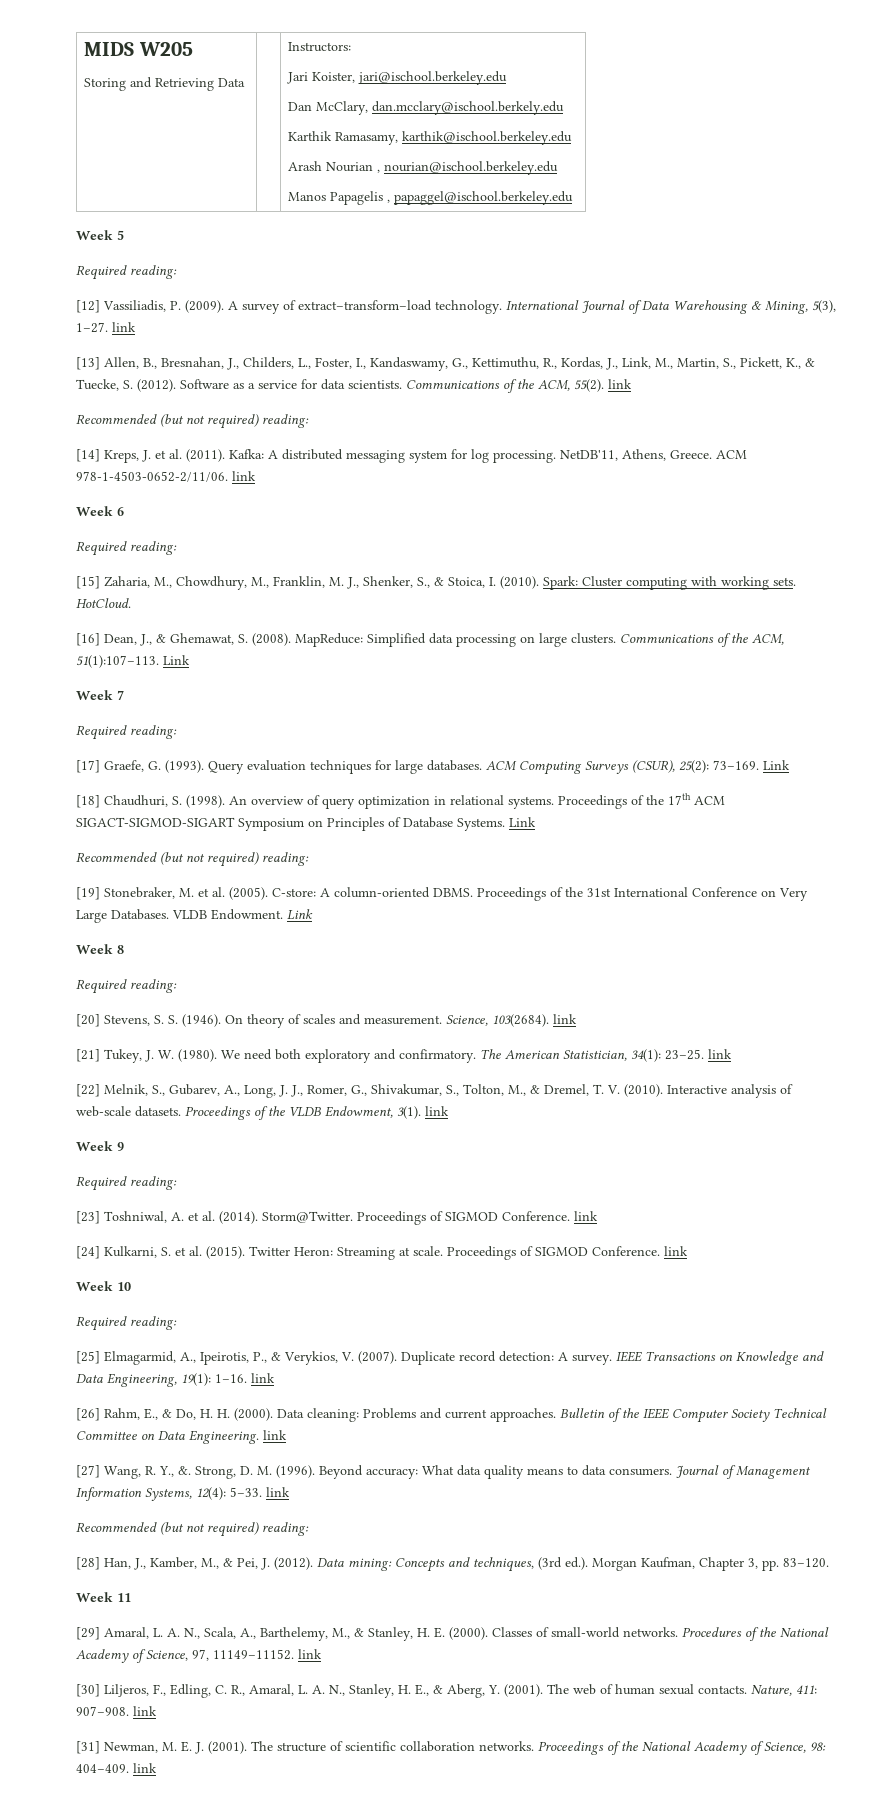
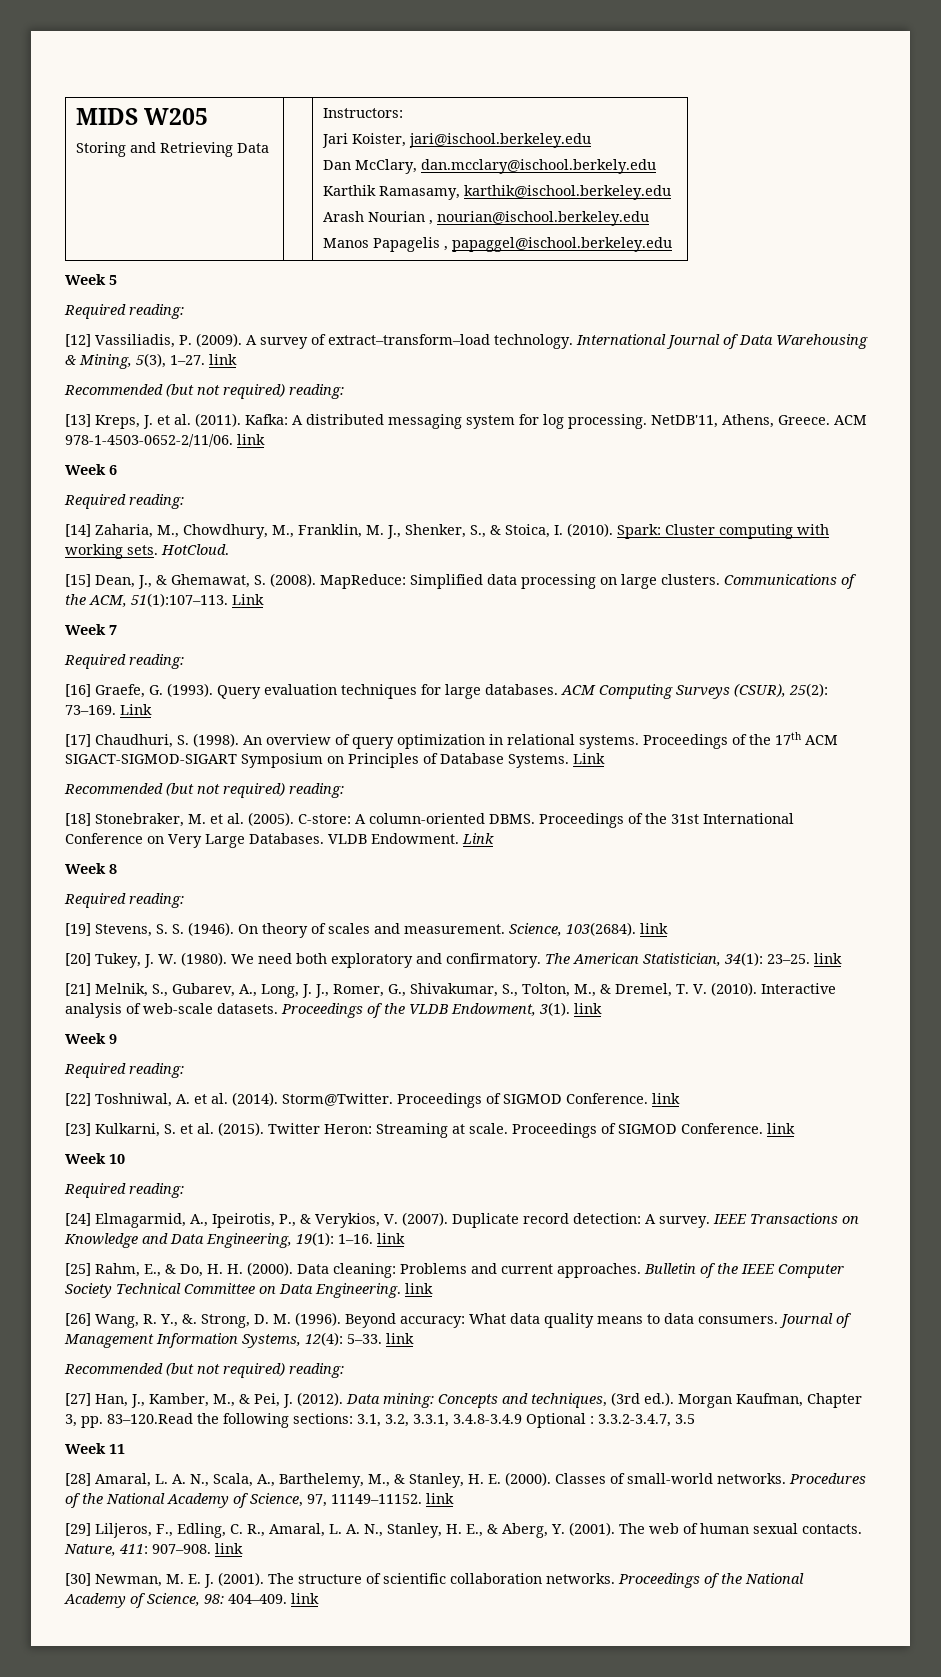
[76,357,815,371] [76,379,632,393] [76,414,309,429] [76,449,100,462] // [13] Allen, B., Bresnahan, J., Childers, L., Foster, I., Kandaswamy, G., Kettimuthu, R., Kordas, J., Link, M., Martin, S., Pickett, K., & Tuecke, S. (2012). Software as a service for data scientists. Communications of the ACM, 55(2). link // Recommended (but not required) reading: // [14] -> [64,383,344,399] [65,414,91,427] // Recommended (but not required) reading: // [13]
[76,576,100,589] [15] -> [65,524,91,537] [14]
[76,633,100,646] [16] -> [65,574,91,587] [15]
[76,760,100,773] [17] -> [65,684,91,697] [16]
[76,795,100,808] [18] -> [65,734,91,747] [17]
[76,887,100,900] [19] -> [65,813,91,826] [18]
[76,1014,100,1027] [20] -> [65,923,91,936] [19]
[76,1049,100,1062] [21] -> [65,953,91,966] [20]
[76,1084,100,1097] [22] -> [65,983,91,996] [21]
[76,1211,100,1224] [23] -> [65,1093,91,1106] [22]
[76,1246,100,1259] [24] -> [65,1123,91,1136] [23]
[76,1351,100,1364] [25] -> [65,1213,91,1226] [24]
[76,1408,100,1421] [26] -> [65,1263,91,1276] [25]
[76,1465,100,1478] [27] -> [65,1313,91,1326] [26]
[76,1557,100,1570] [28] -> [65,1393,91,1406] [27]
[783,1558,829,1568] 83–120. -> [107,1413,695,1428] 83–120.Read the following sections: 3.1, 3.2, 3.3.1, 3.4.8-3.4.9 Optional : 3.3.2-3.4.7, 3.5
[76,1627,100,1640] [29] -> [65,1473,91,1486] [28]
[76,1684,100,1697] [30] -> [65,1523,91,1536] [29]
[76,1741,100,1754] [31] -> [65,1573,91,1586] [30]

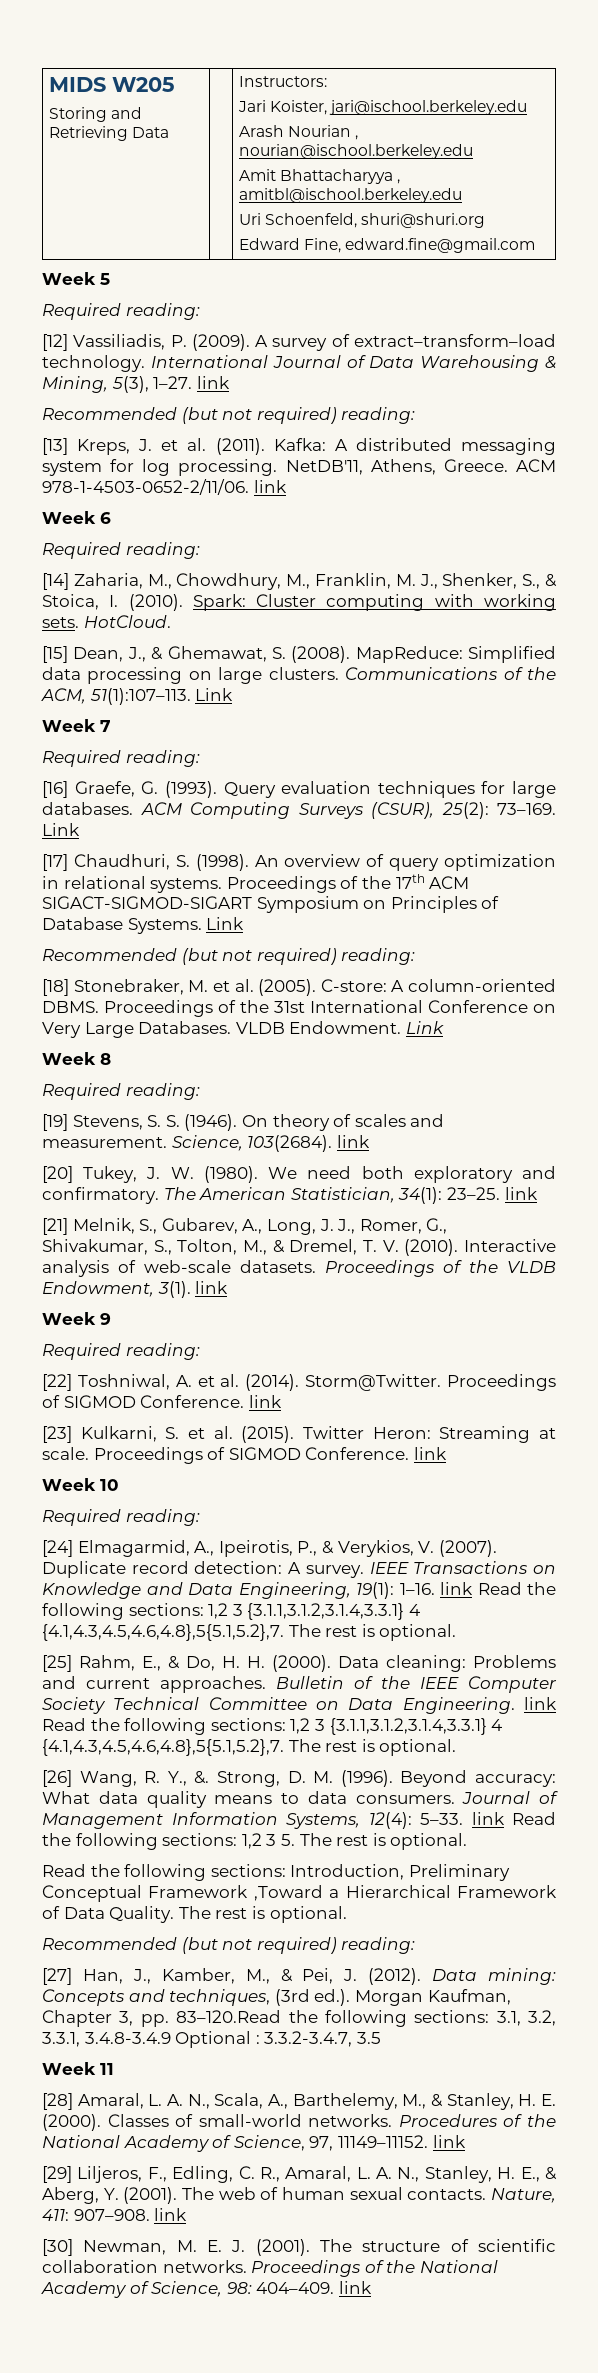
[322,159,656,174] [322,185,671,200] [322,211,649,226] [322,237,672,252] Dan McClary, dan.mcclary@ischool.berkely.edu // Karthik Ramasamy, karthik@ischool.berkeley.edu // Arash Nourian , nourian@ischool.berkeley.edu // Manos Papagelis , papaggel@ischool.berkeley.edu -> [238,125,359,140] [238,144,473,159] [238,169,401,184] [238,188,462,203] [238,213,486,228] [238,238,536,253] Arash Nourian , nourian@ischool.berkeley.edu // Amit Bhattacharyya , amitbl@ischool.berkeley.edu // Uri Schoenfeld, shuri@shuri.org // Edward Fine, edward.fine@gmail.com
(405, 1238) none -> [477,1582,556,1595] [42,1603,420,1620] [42,1624,457,1641] Read the following sections: 1,2 3 {3.1.1,3.1.2,3.1.4,3.3.1} 4 {4.1,4.3,4.5,4.6,4.8},5{5.1,5.2},7. The rest is optional.
(433, 1288) none -> [42,1718,503,1735] [42,1739,457,1756] Read the following sections: 1,2 3 {3.1.1,3.1.2,3.1.4,3.3.1} 4 {4.1,4.3,4.5,4.6,4.8},5{5.1,5.2},7. The rest is optional.
(414, 1338) none -> [512,1812,556,1825] [42,1833,468,1850] [42,1864,510,1881] [42,1885,557,1902] [42,1906,347,1923] Read the following sections: 1,2 3 5. The rest is optional. // Read the following sections: Introduction, Preliminary Conceptual Framework ,Toward a Hierarchical Framework of Data Quality. The rest is optional.

